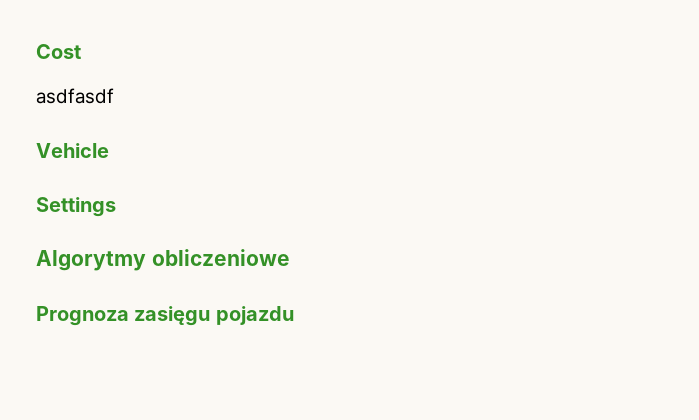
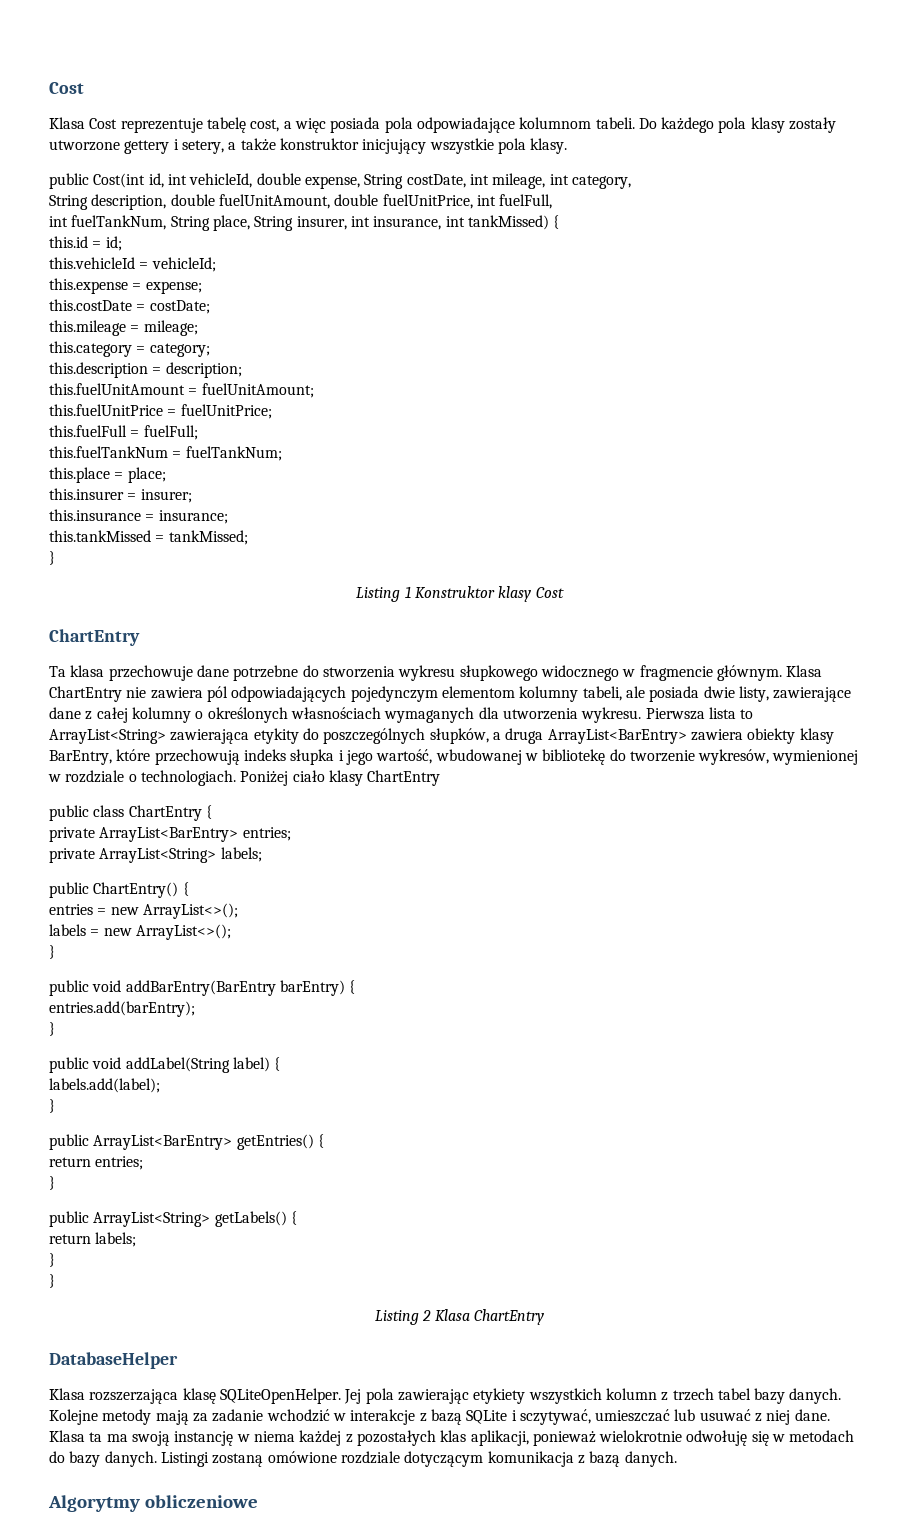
[36,44,81,59] [36,88,114,104] [36,143,109,158] [36,197,116,217] Cost // asdfasdf // Vehicle // Settings -> [49,82,84,94] [49,117,837,133] [49,138,568,154] [49,173,631,189] [49,194,553,210] [49,215,560,231] [49,236,122,251] [49,257,216,272] [49,278,202,294] [49,299,210,314] [49,320,198,336] [49,341,210,357] [49,362,242,378] [49,383,314,398] [49,404,272,419] [49,425,198,440] [49,446,282,461] [49,467,166,483] [49,488,192,503] [49,509,228,524] [49,530,248,545] [49,551,55,565] [356,586,564,602] [49,629,140,646] [49,665,823,681] [49,686,852,702] [49,707,754,723] [49,728,834,744] [49,749,859,765] [48,770,441,786] [49,805,212,821] [49,827,291,842] [49,847,262,863] [49,882,189,898] [49,903,238,919] [49,924,231,940] [49,945,55,959] [49,980,356,996] [49,1001,195,1017] [49,1022,55,1036] [49,1057,281,1073] [49,1078,160,1093] [49,1099,55,1113] [49,1134,324,1150] [49,1156,144,1170] [49,1176,55,1190] [49,1211,297,1227] [49,1232,137,1247] [49,1253,55,1267] [49,1274,55,1288] [375,1309,544,1325] [49,1352,178,1369] [49,1388,842,1404] [49,1409,830,1425] [49,1430,855,1446] [49,1451,677,1467] Cost // Klasa Cost reprezentuje tabelę cost, a więc posiada pola odpowiadające kolumnom tabeli. Do każdego pola klasy zostały utworzone gettery i setery, a także konstruktor inicjujący wszystkie pola klasy. // public Cost(int id, int vehicleId, double expense, String costDate, int mileage, int category, // String description, double fuelUnitAmount, double fuelUnitPrice, int fuelFull, // int fuelTankNum, String place, String insurer, int insurance, int tankMissed) { // this.id = id; // this.vehicleId = vehicleId; // this.expense = expense; // this.costDate = costDate; // this.mileage = mileage; // this.category = category; // this.description = description; // this.fuelUnitAmount = fuelUnitAmount; // this.fuelUnitPrice = fuelUnitPrice; // this.fuelFull = fuelFull; // this.fuelTankNum = fuelTankNum; // this.place = place; // this.insurer = insurer; // this.insurance = insurance; // this.tankMissed = tankMissed; // } // Listing 1 Konstruktor klasy Cost // ChartEntry // Ta klasa przechowuje dane potrzebne do stworzenia wykresu słupkowego widocznego w fragmencie głównym. Klasa ChartEntry nie zawiera pól odpowiadających pojedynczym elementom kolumny tabeli, ale posiada dwie listy, zawierające dane z całej kolumny o określonych własnościach wymaganych dla utworzenia wykresu. Pierwsza lista to ArrayList<String> zawierająca etykity do poszczególnych słupków, a druga ArrayList<BarEntry> zawiera obiekty klasy BarEntry, które przechowują indeks słupka i jego wartość, wbudowanej w bibliotekę do tworzenie wykresów, wymienionej w rozdziale o technologiach. Poniżej ciało klasy ChartEntry // public class ChartEntry { // private ArrayList<BarEntry> entries; // private ArrayList<String> labels; // public ChartEntry() { // entries = new ArrayList<>(); // labels = new ArrayList<>(); // } // public void addBarEntry(BarEntry barEntry) { // entries.add(barEntry); // } // public void addLabel(String label) { // labels.add(label); // } // public ArrayList<BarEntry> getEntries() { // return entries; // } // public ArrayList<String> getLabels() { // return labels; // } // } // Listing 2 Klasa ChartEntry // DatabaseHelper // Klasa rozszerzająca klasę SQLiteOpenHelper. Jej pola zawierając etykiety wszystkich kolumn z trzech tabel bazy danych. Kolejne metody mają za zadanie wchodzić w interakcje z bazą SQLite i sczytywać, umieszczać lub usuwać z niej dane. Klasa ta ma swoją instancję w niema każdej z pozostałych klas aplikacji, ponieważ wielokrotnie odwołuję się w metodach do bazy danych. Listingi zostaną omówione rozdziale dotyczącym komunikacja z bazą danych.
[36,306,294,326] // Prognoza zasięgu pojazdu -> (258, 1501) none

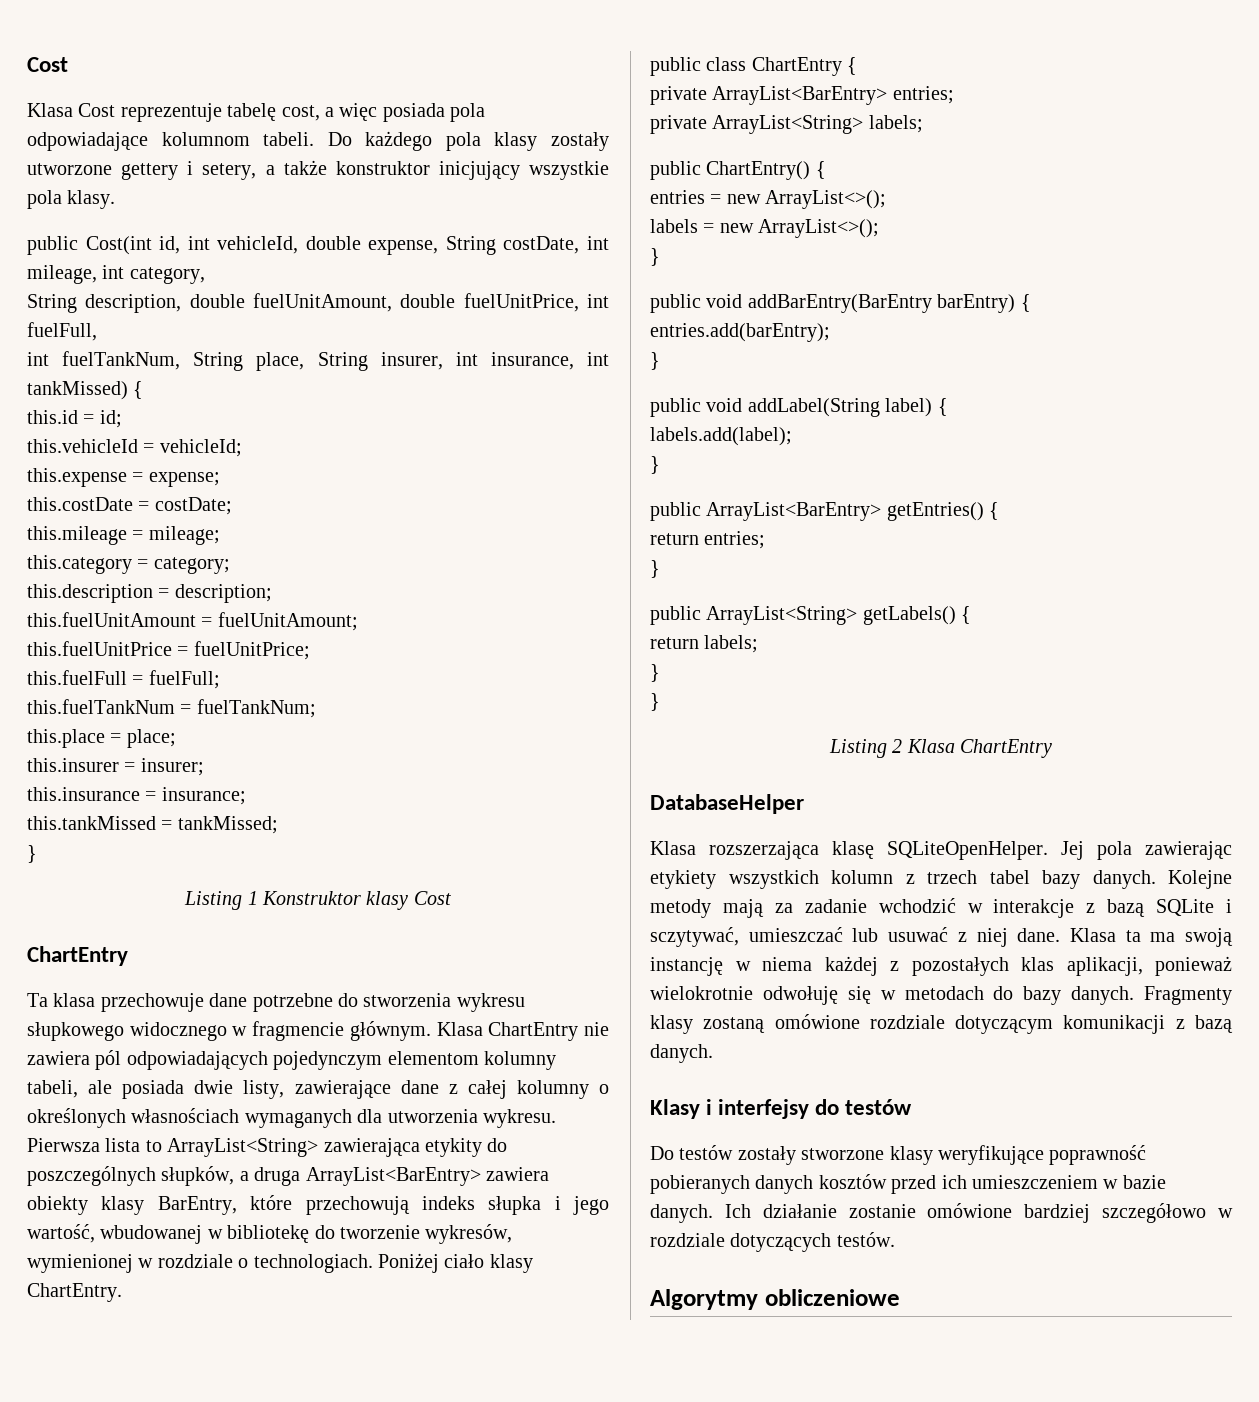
[367,770,441,786] ChartEntry -> [27,1283,122,1302] ChartEntry.
[160,1452,209,1467] Listingi -> [1144,986,1232,1005] [650,1015,693,1034] Fragmenty klasy
[487,1451,574,1467] komunikacja -> [1063,1015,1166,1034] komunikacji
(677, 1459) none -> [650,1099,913,1119] [650,1145,1147,1165] [650,1174,1166,1194] [650,1203,1233,1223] [650,1232,895,1252] // Klasy i interfejsy do testów // Do testów zostały stworzone klasy weryfikujące poprawność pobieranych danych kosztów przed ich umieszczeniem w bazie danych. Ich działanie zostanie omówione bardziej szczegółowo w rozdziale dotyczących testów.

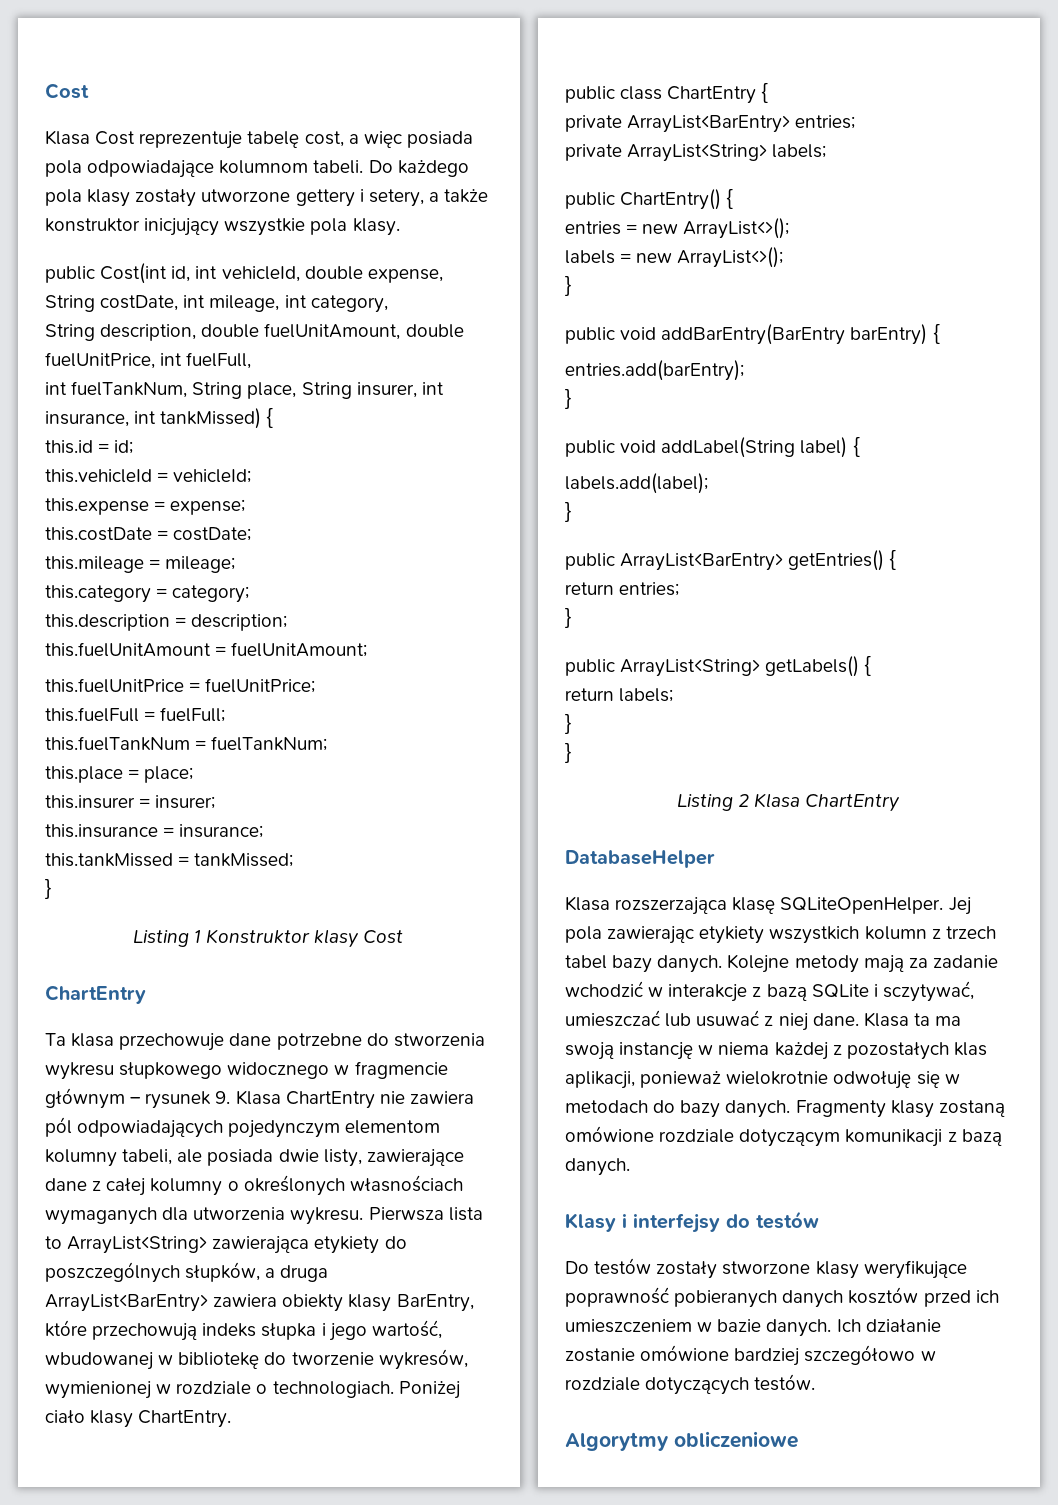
[349,1021,431,1041] głównym. -> [45,1088,231,1109] głównym – rysunek 9.
[425,1138,482,1157] etykity -> [314,1236,380,1254] etykiety

